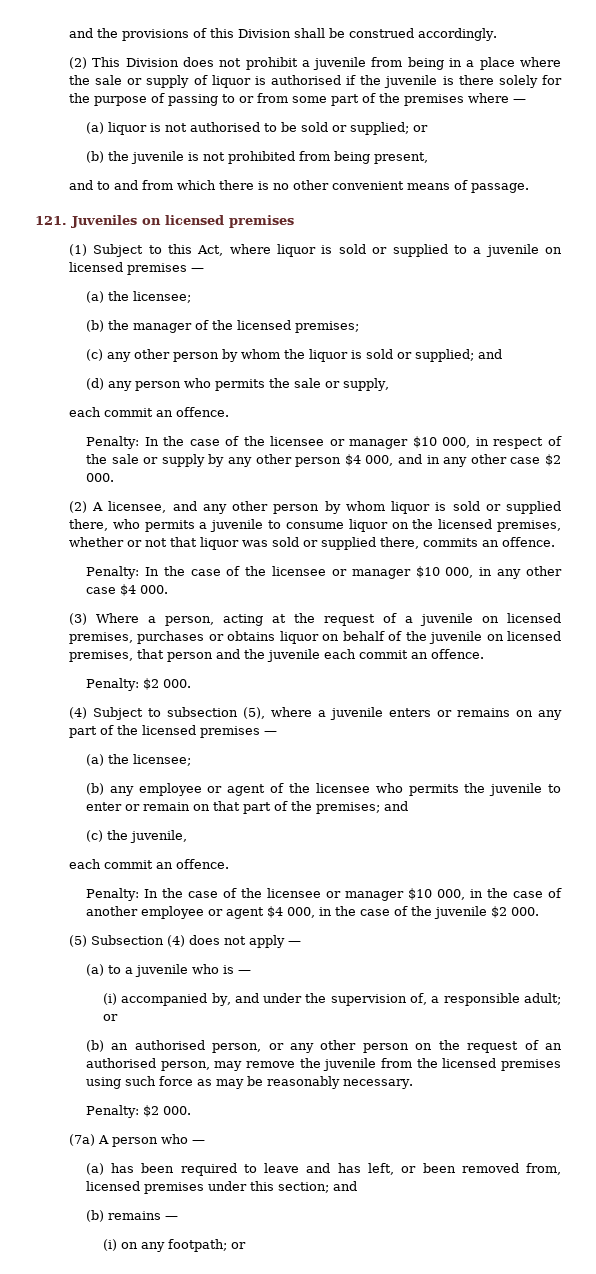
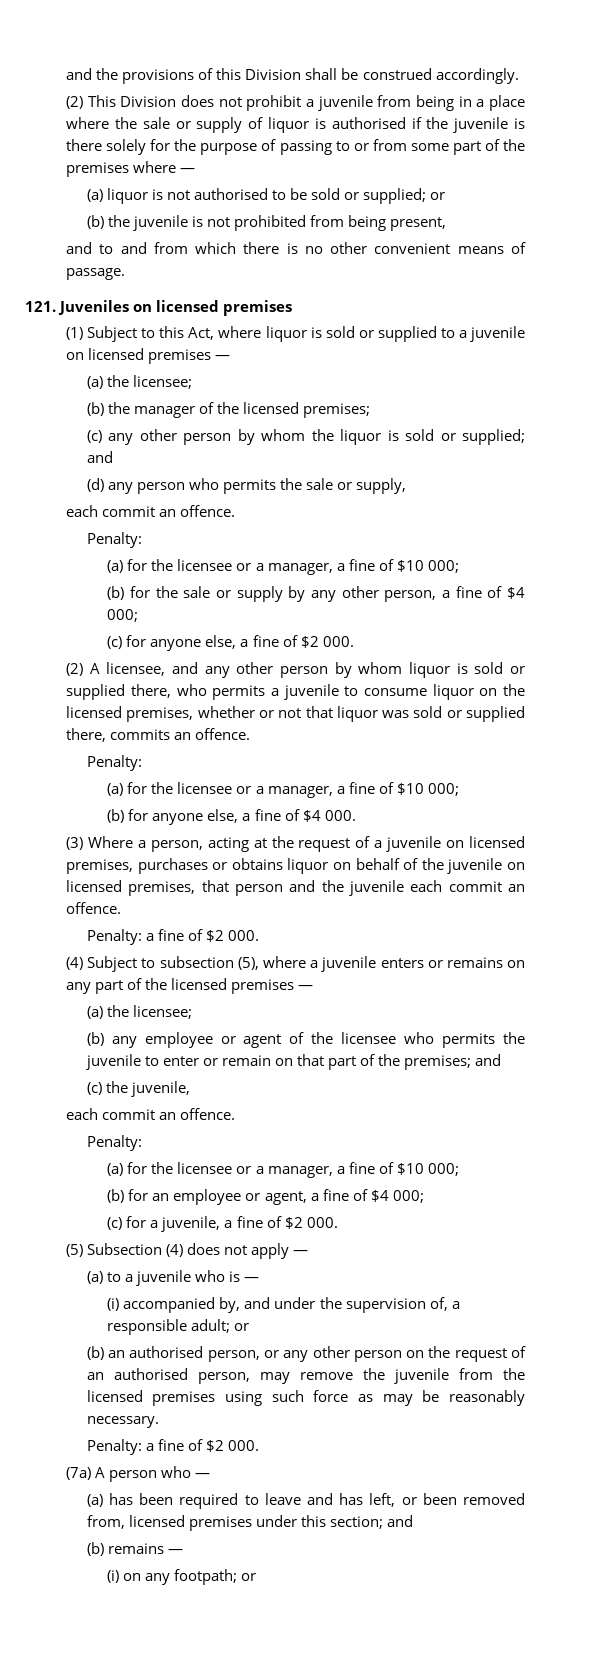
[144,436,562,449] In the case of the licensee or manager $10 000, in respect of -> [107,559,459,575] [107,586,150,600] // (a) for the licensee or a manager, a fine of $10 000; // (b) for
[295,454,541,467] person $4 000, and in any other case -> [384,586,526,602] [107,609,139,622] [107,635,298,651] person, a fine of $4 000; // (c) for anyone else, a fine of
[144,566,562,579] [85,587,116,594] In the case of the licensee or manager $10 000, in any other case -> [107,782,459,798] [107,809,300,825] // (a) for the licensee or a manager, a fine of $10 000; // (b) for anyone else, a fine of
(139, 684) none -> [145,929,203,941] a fine of
[143,888,562,901] [85,906,487,919] In the case of the licensee or manager $10 000, in the case of another employee or agent $4 000, in the case of the juvenile -> [107,1162,459,1178] [107,1189,424,1205] [107,1216,282,1232] // (a) for the licensee or a manager, a fine of $10 000; // (b) for an employee or agent, a fine of $4 000; // (c) for a juvenile, a fine of
(139, 1111) none -> [145,1439,203,1451] a fine of

